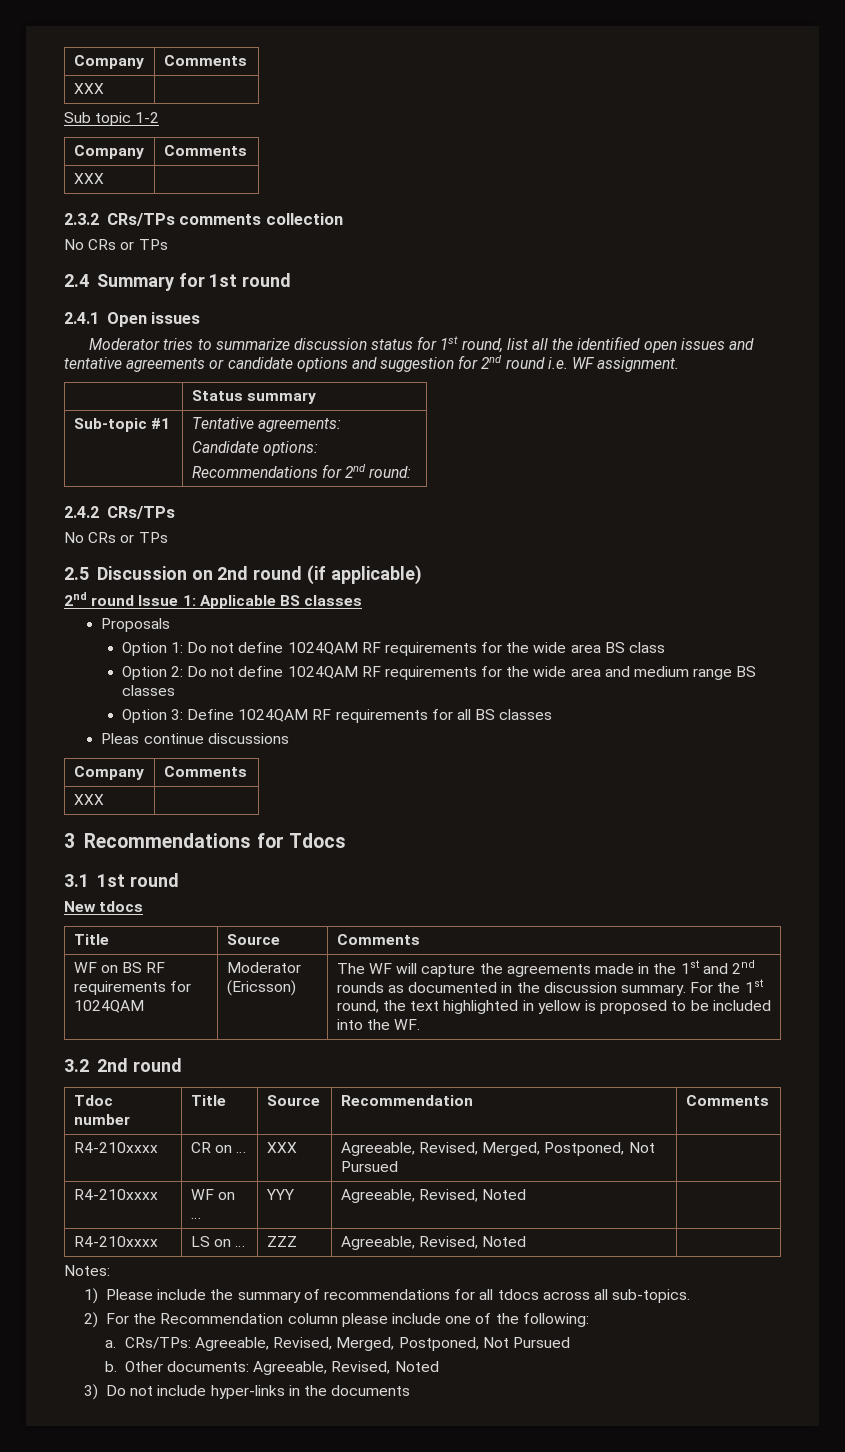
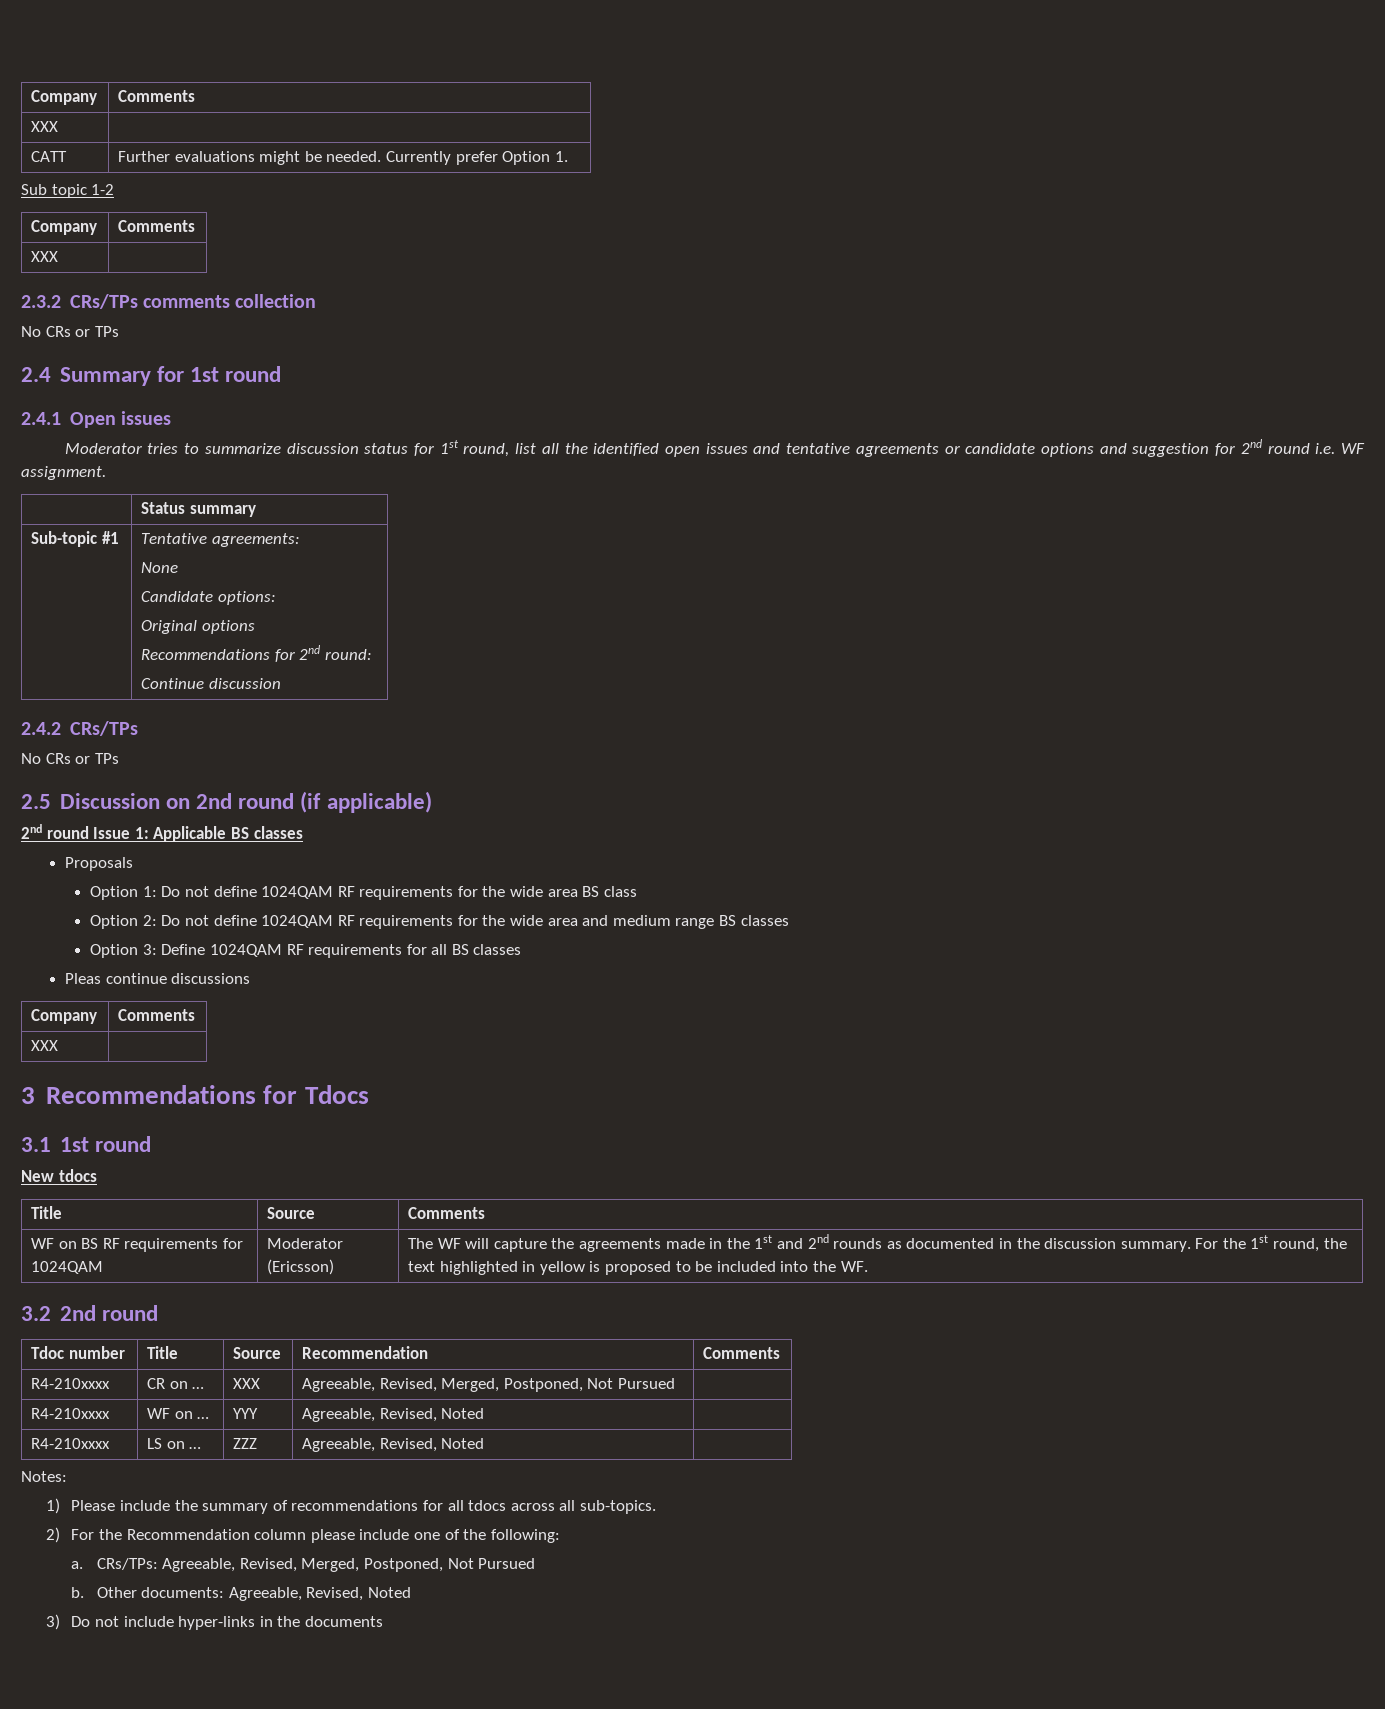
[73,55,144,69] [163,55,247,66] [73,83,104,94] Company | Comments // XXX | -> [31,90,98,105] [118,90,196,102] [31,121,59,132] [31,151,68,162] [118,151,568,165] Company | Comments // XXX | // CATT | Further evaluations might be needed. Currently prefer Option 1.
(342, 425) none -> [141,562,179,573] // None
(319, 448) none -> [141,620,255,634] // Original options
(412, 472) none -> [141,678,281,689] // Continue discussion

